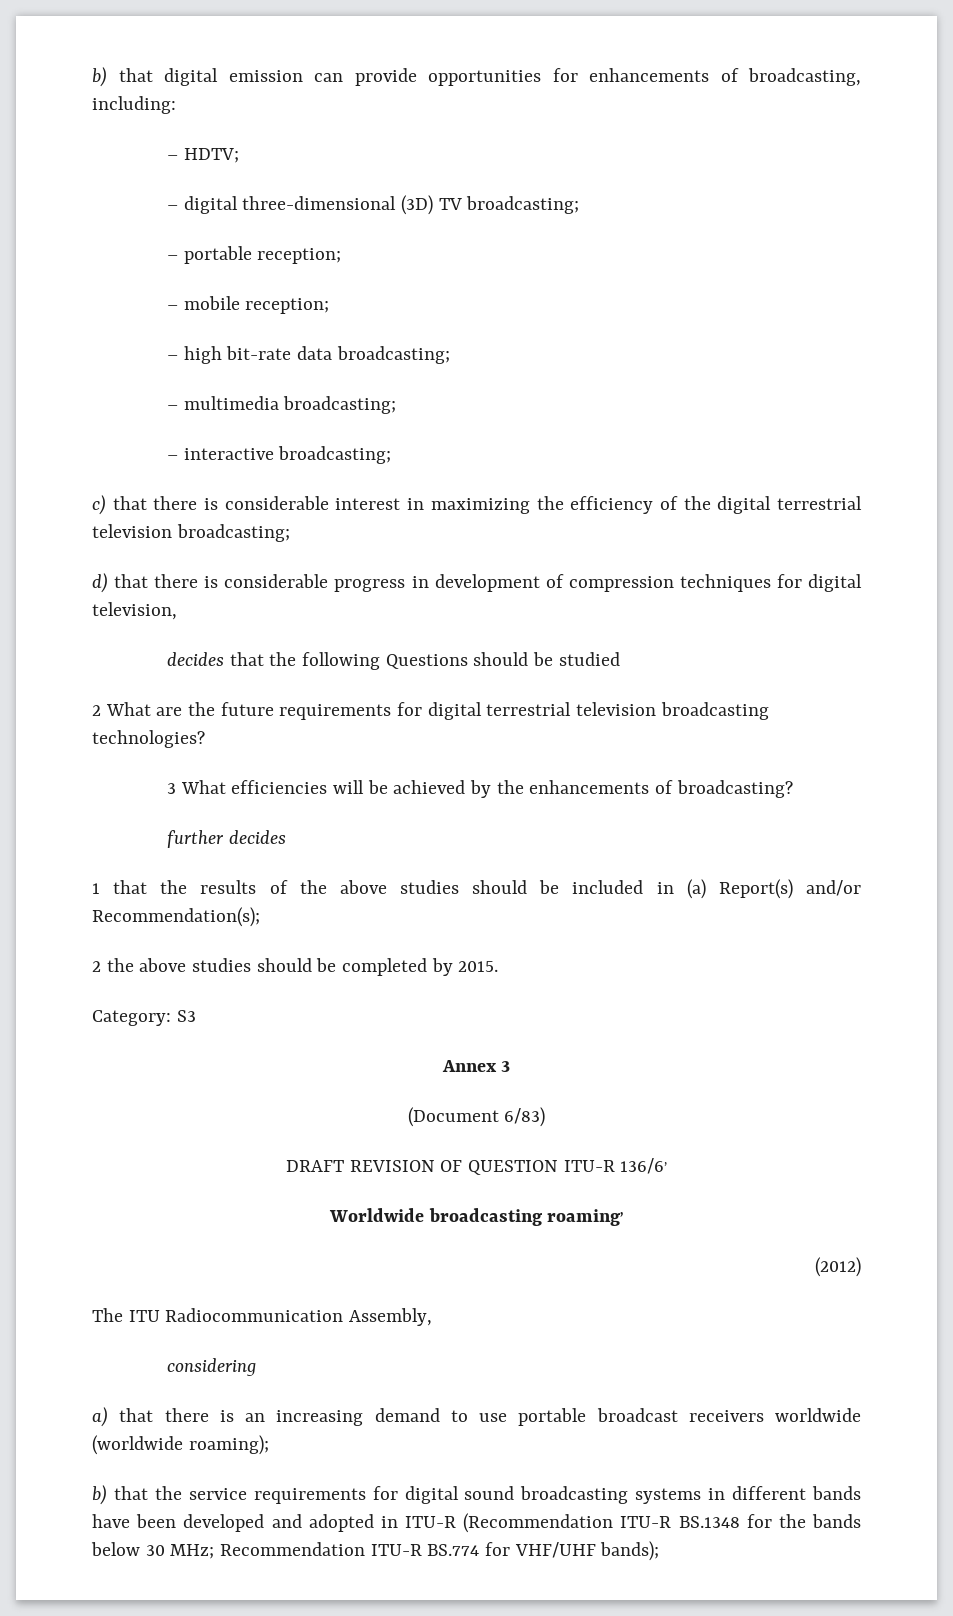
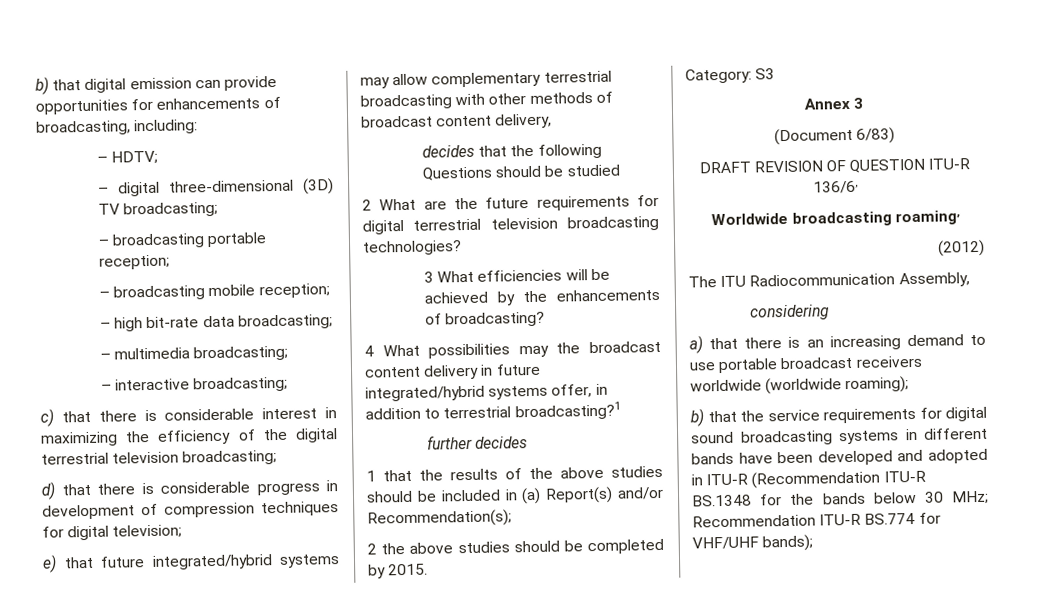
(178, 257) none -> [112,233,206,249] broadcasting
(178, 307) none -> [113,285,206,301] broadcasting
[92,602,177,620] television, -> [112,524,183,539] [42,554,340,573] [360,70,612,89] [360,91,613,110] [361,113,553,129] television; // e) that future integrated/hybrid systems may allow complementary terrestrial broadcasting with other methods of broadcast content delivery,
(793, 789) none -> [364,340,661,359] [364,363,541,380] [365,383,608,402] [365,401,621,421] // 4 What possibilities may the broadcast content delivery in future integrated/hybrid systems offer, in addition to terrestrial broadcasting?1

